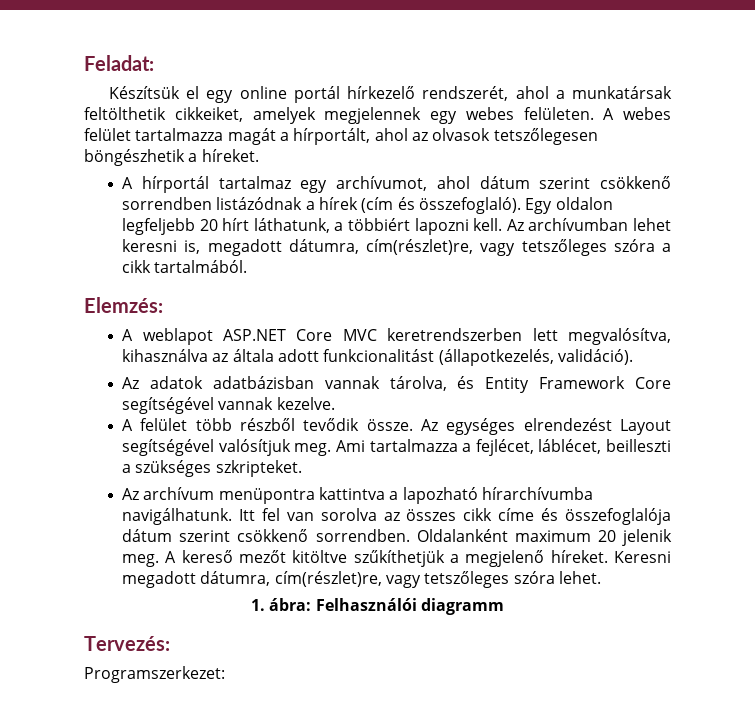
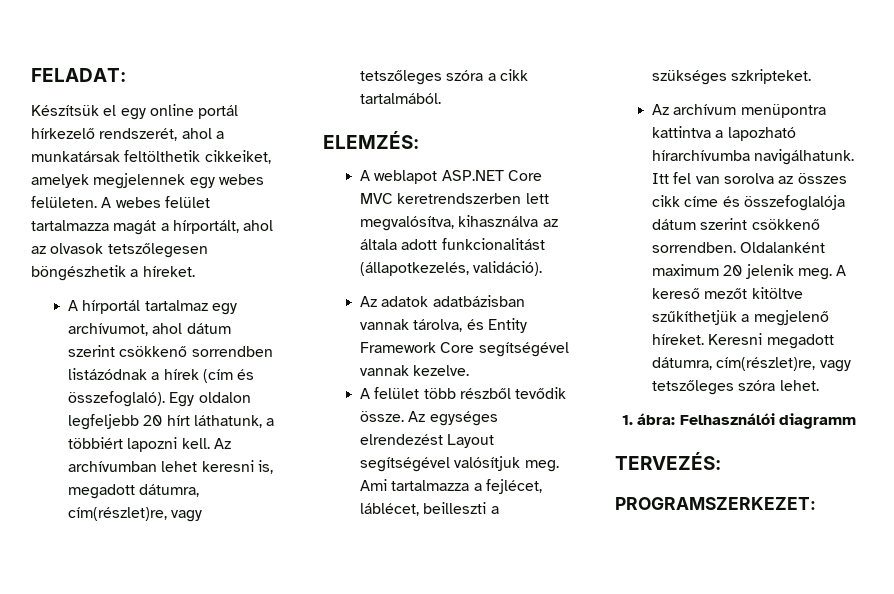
[84,55,154,71] Feladat: -> [31,68,126,82] FELADAT:
[84,297,163,313] Elemzés: -> [323,131,419,149] ELEMZÉS:
[84,636,170,651] [84,666,225,683] Tervezés: // Programszerkezet: -> [615,452,721,470] [615,497,816,510] TERVEZÉS: // PROGRAMSZERKEZET:

